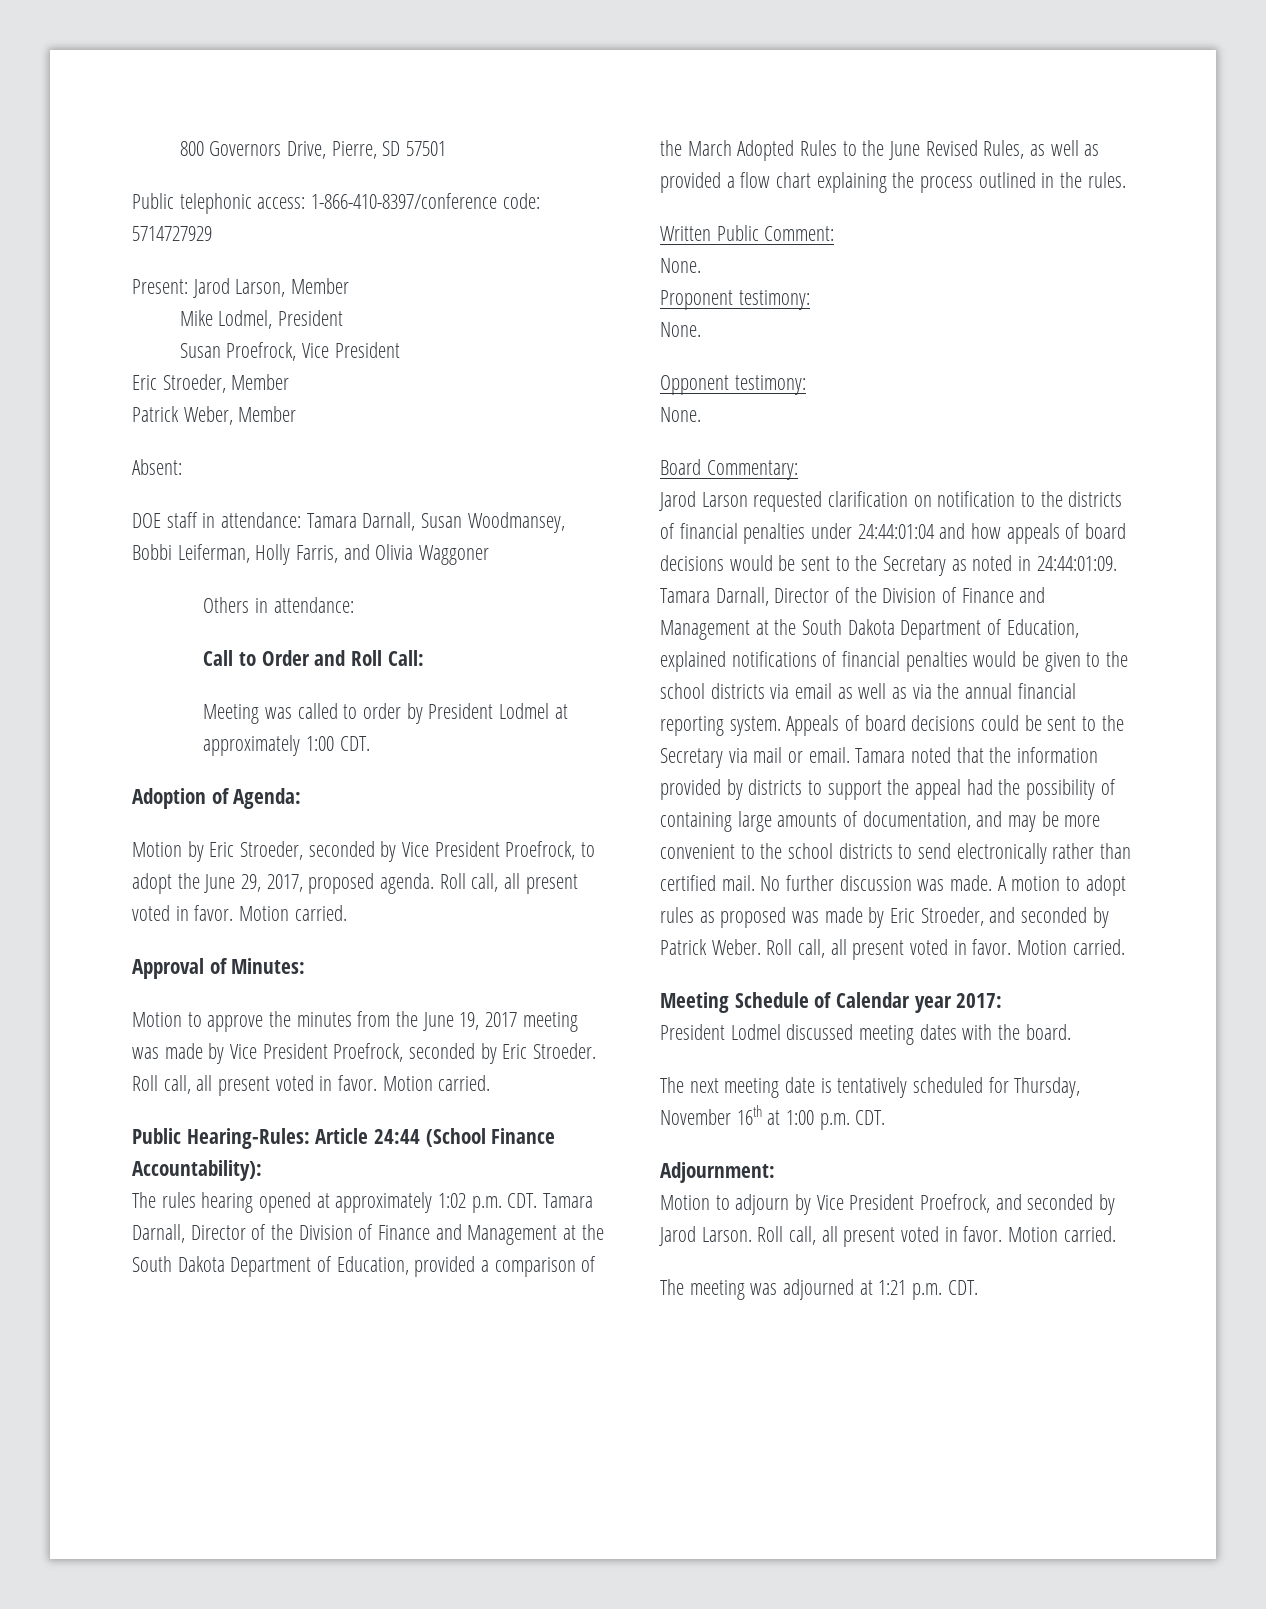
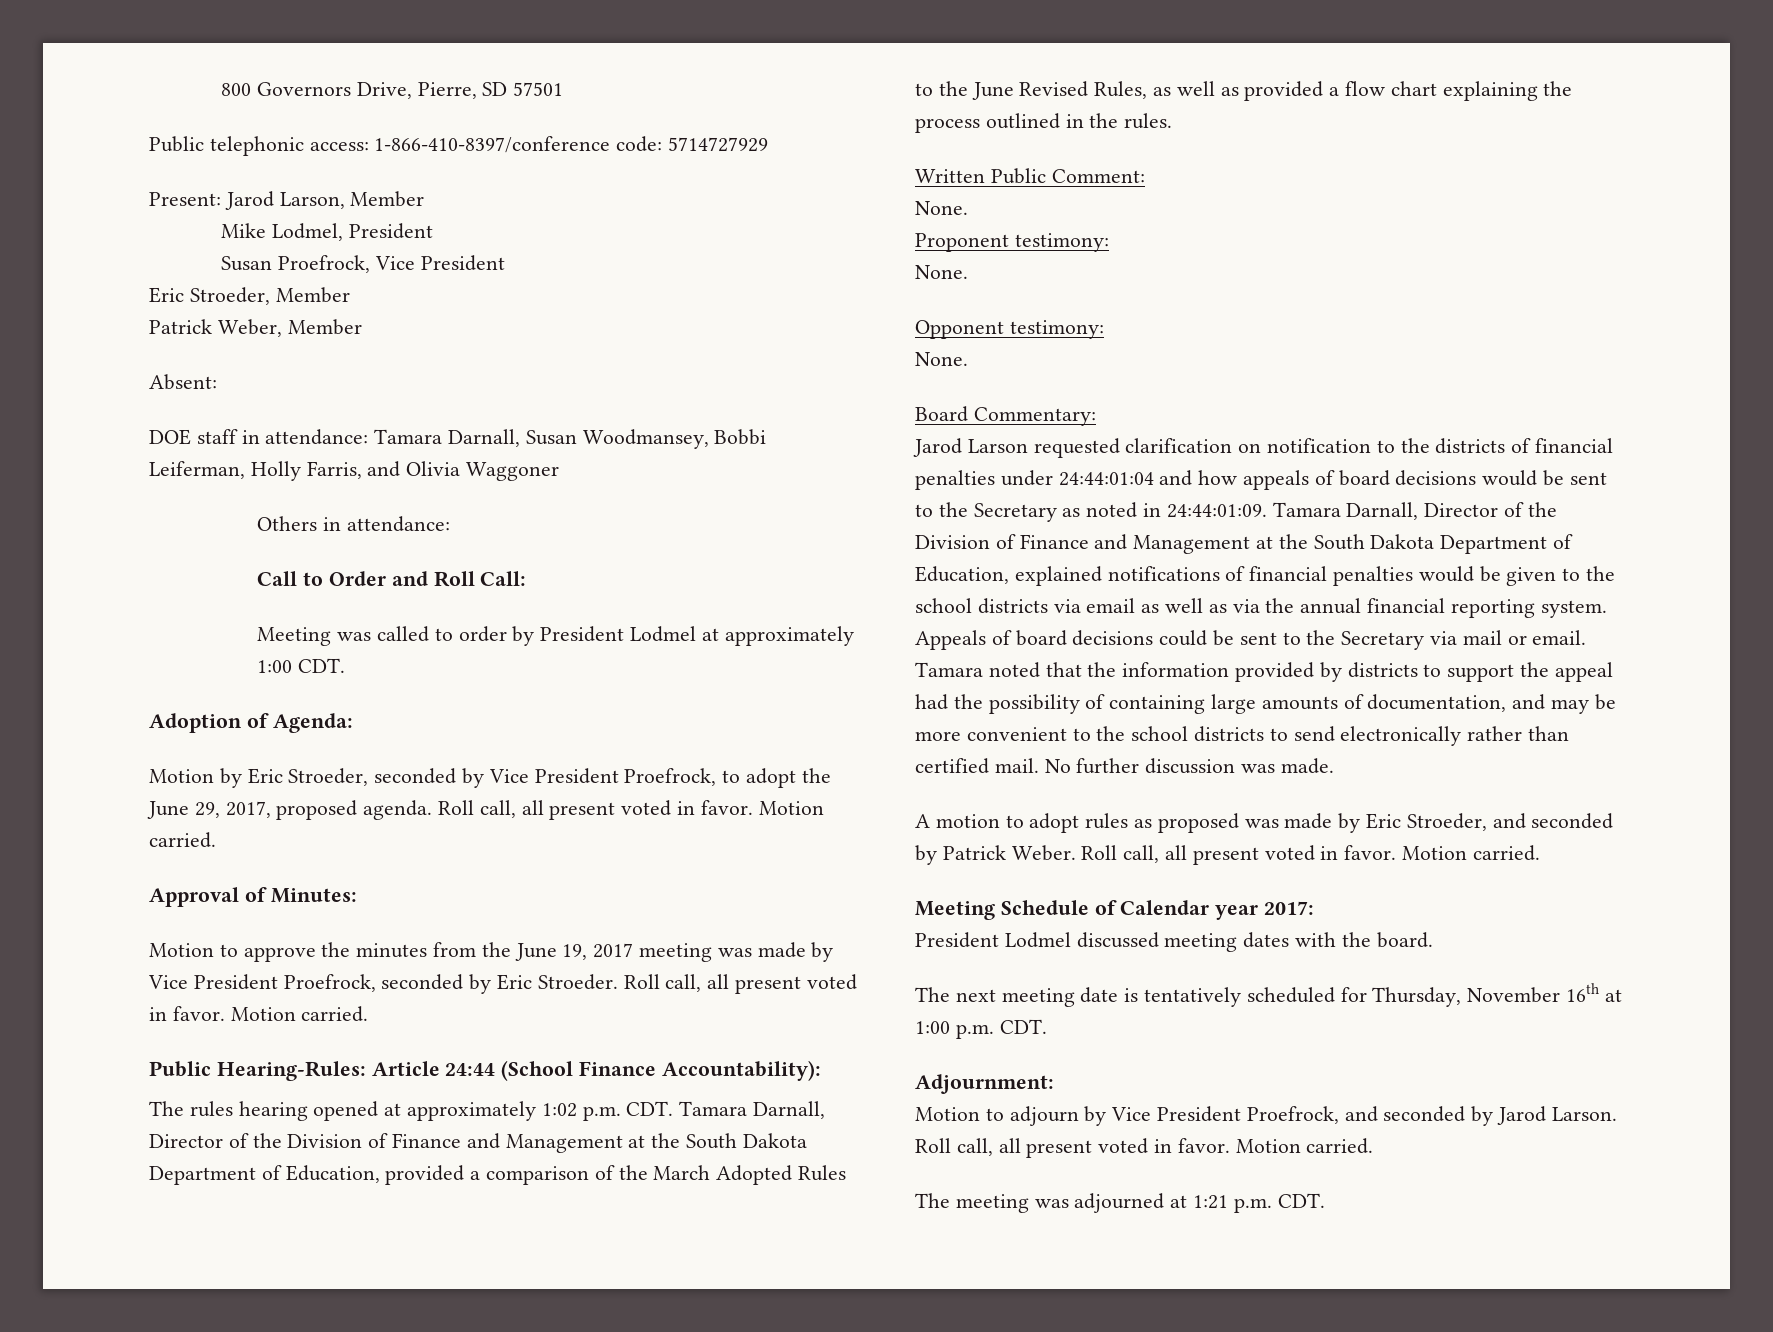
(993, 883) none -> (1334, 766) //

